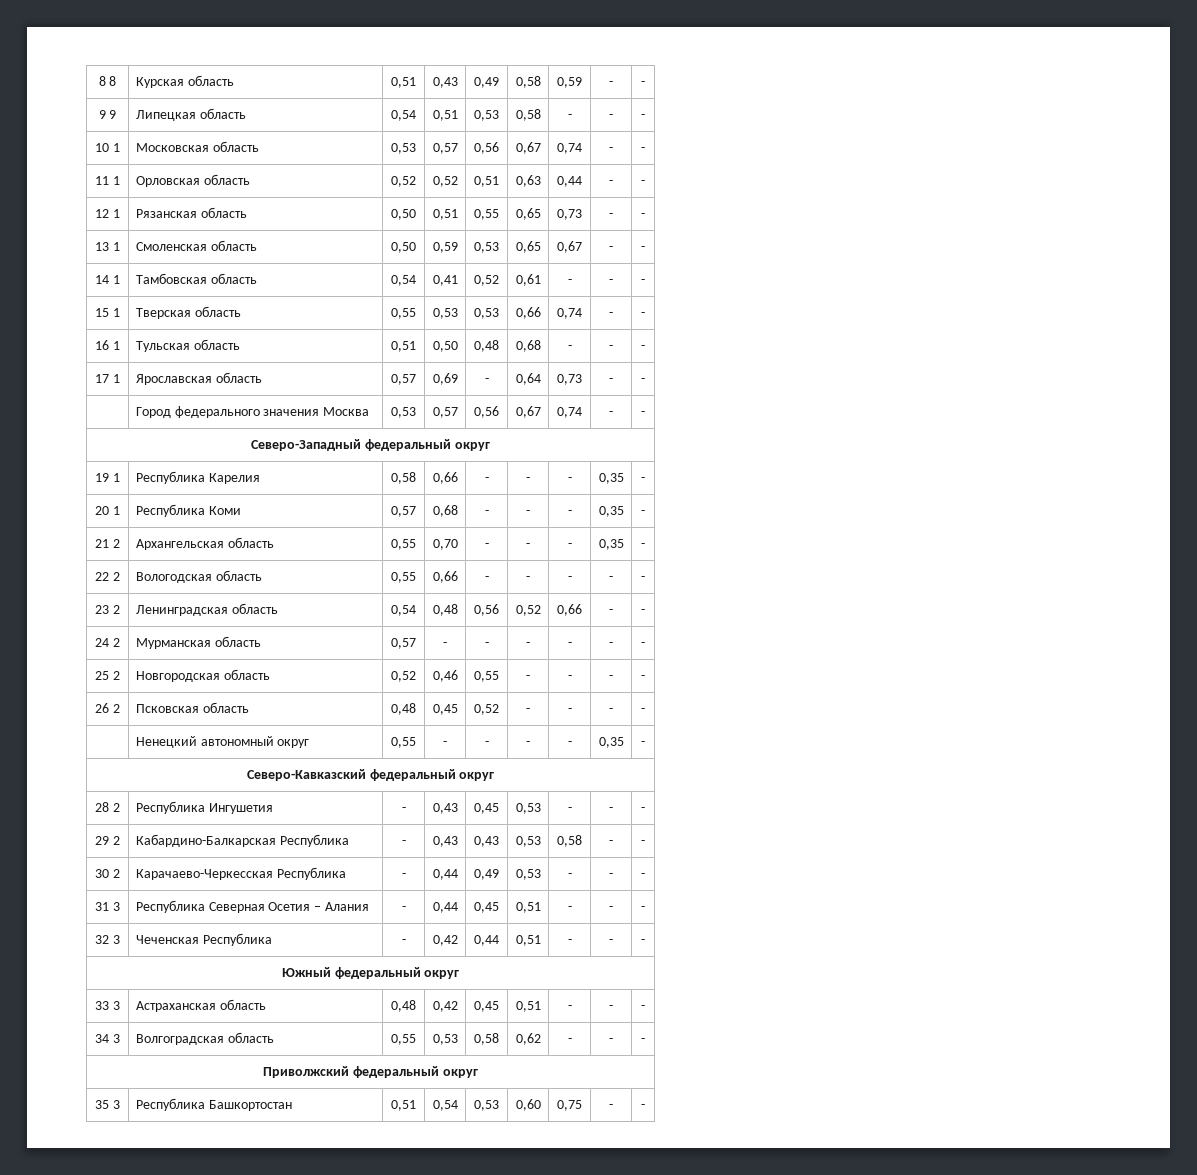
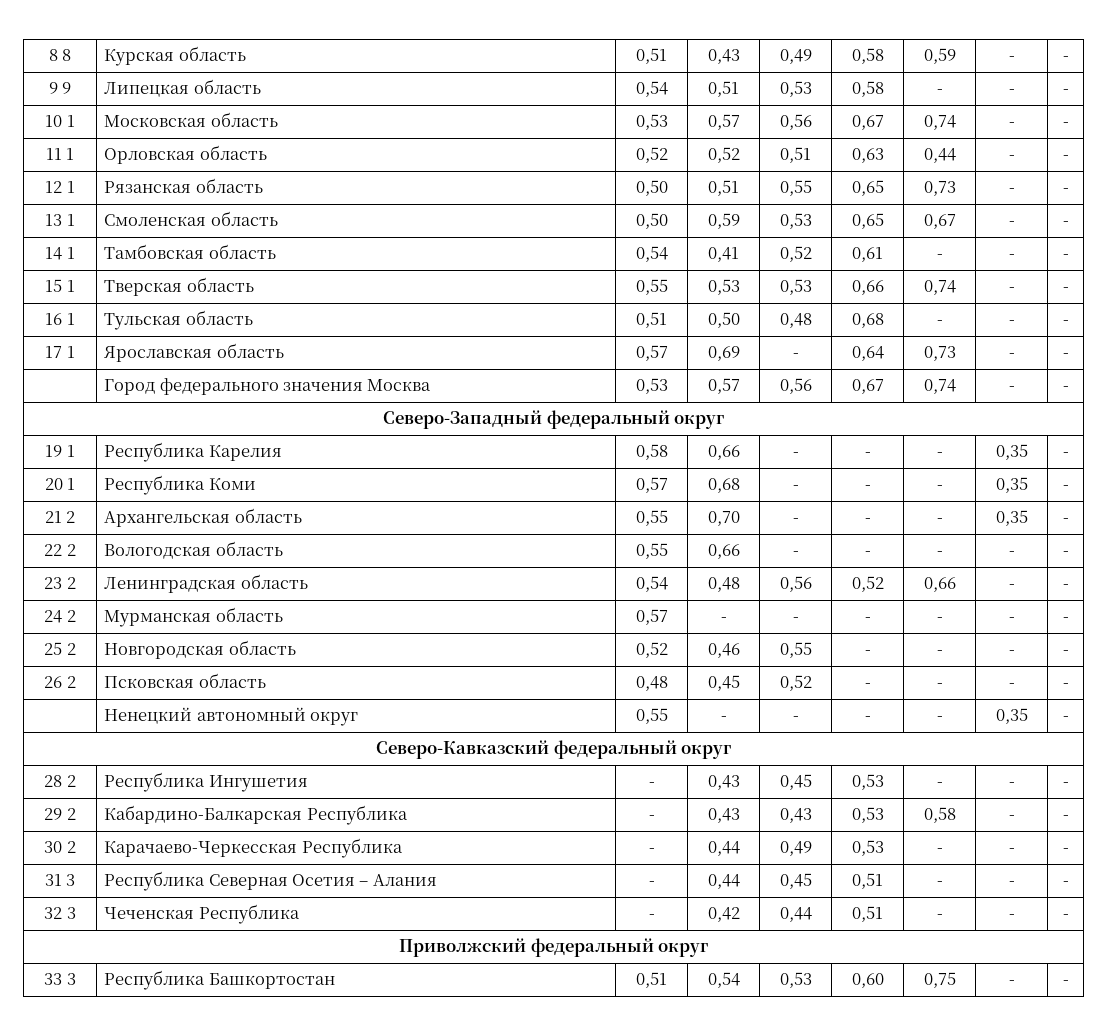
[281,967,460,979] [95,1001,120,1010] [135,999,266,1012] [391,1000,416,1012] [432,1001,458,1012] [474,1001,499,1012] [515,1001,541,1012] [567,1005,572,1010] [609,1005,613,1010] [641,1005,645,1010] [95,1034,120,1043] [135,1032,274,1045] [391,1034,416,1045] [432,1034,458,1045] [474,1033,499,1045] [515,1033,541,1045] [567,1038,572,1043] [609,1038,613,1043] [641,1038,645,1043] // Южный федеральный округ // 33 3 | Астраханская область | 0,48 | 0,42 | 0,45 | 0,51 | - | - | - // 34 3 | Волгоградская область | 0,55 | 0,53 | 0,58 | 0,62 | - | - | - -> (1069, 916) none
[95,1100,110,1109] 35 -> [44,973,63,985] 33

